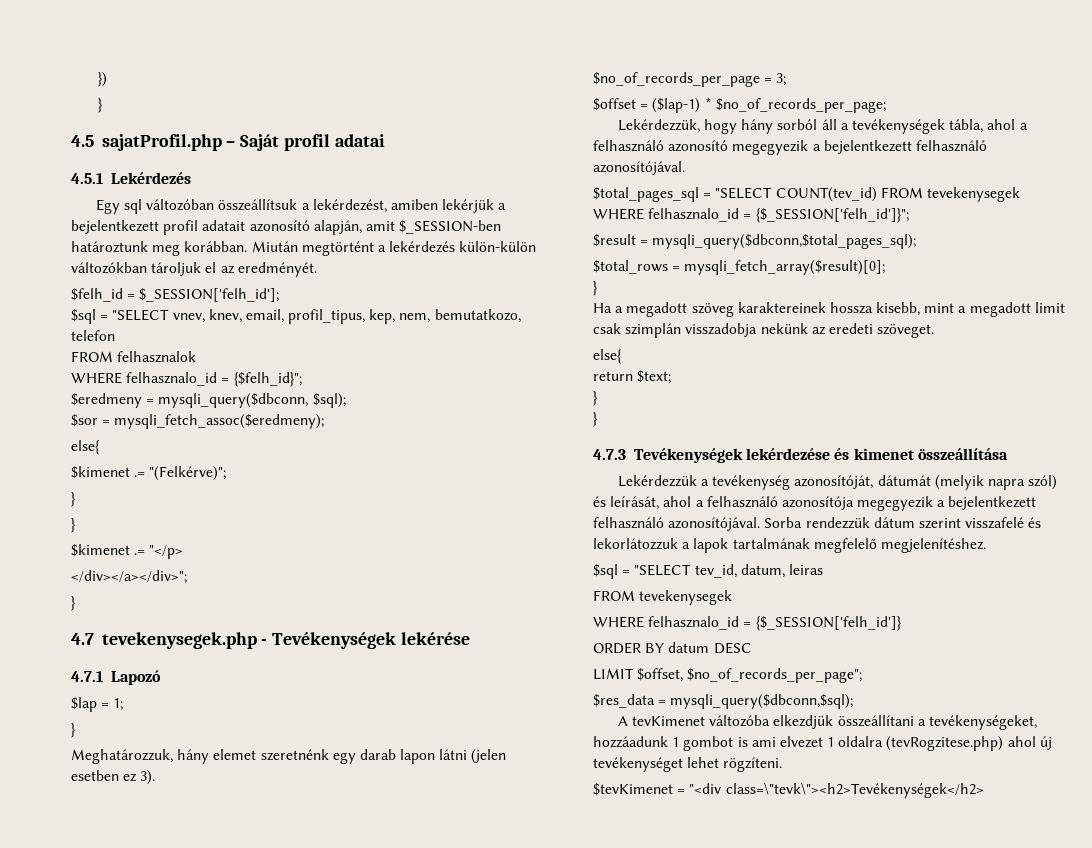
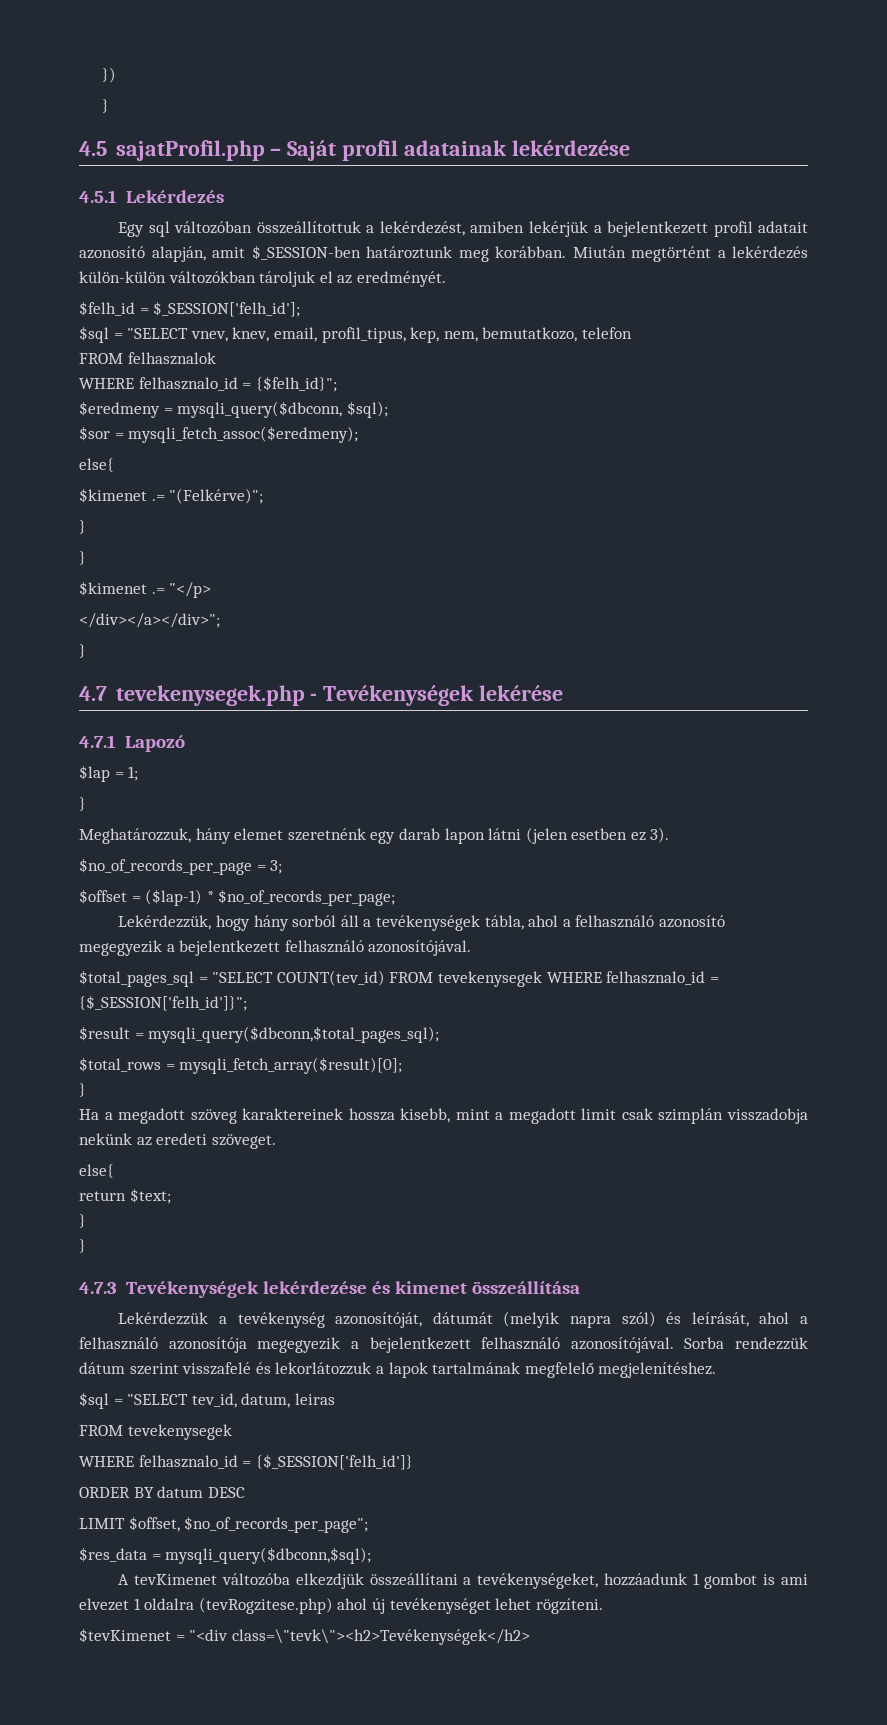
[334,134,385,147] adatai -> [403,140,630,156] adatainak lekérdezése
[218,199,298,211] összeállítsuk -> [256,221,361,234] összeállítottuk

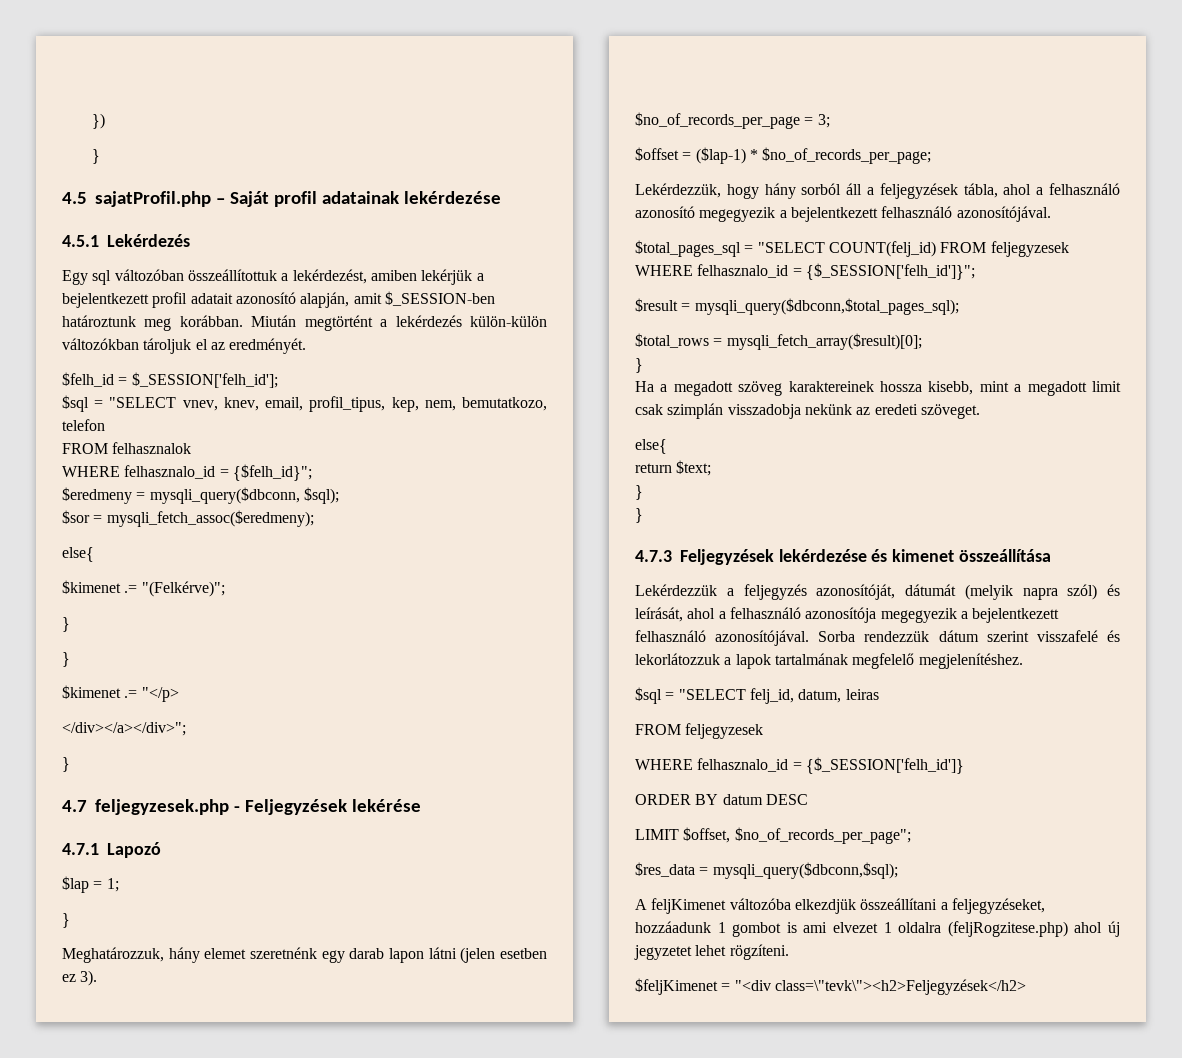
[115,685,475,706] tevekenysegek.php - Tevékenységek -> [95,799,347,815] feljegyzesek.php - Feljegyzések
[376,915,481,931] tevékenységek -> [879,183,958,199] feljegyzések
[276,970,542,987] COUNT(tev_id) FROM tevekenysegek -> [828,241,1069,257] COUNT(felj_id) FROM feljegyzesek
[125,1281,259,1298] Tevékenységek -> [680,549,774,565] Feljegyzések
[237,1312,325,1328] tevékenység -> [743,584,807,600] feljegyzés
[191,1393,237,1408] tev_id, -> [749,688,794,704] felj_id,
[127,1424,232,1440] tevekenysegek -> [685,723,764,739] feljegyzesek
[134,1574,218,1585] tevKimenet -> [651,898,727,914] feljKimenet
[477,1573,599,1589] tevékenységeket, -> [951,898,1045,914] feljegyzéseket,
[198,1597,333,1614] (tevRogzitese.php) -> [947,921,1068,937] (feljRogzitese.php)
[389,1598,491,1614] tevékenységet -> [634,945,692,960] jegyzetet
[79,1628,171,1643] $tevKimenet -> [635,978,718,995] $feljKimenet
[231,1629,530,1645] class=\"tevk\"><h2>Tevékenységek</h2> -> [774,979,1026,995] class=\"tevk\"><h2>Feljegyzések</h2>

